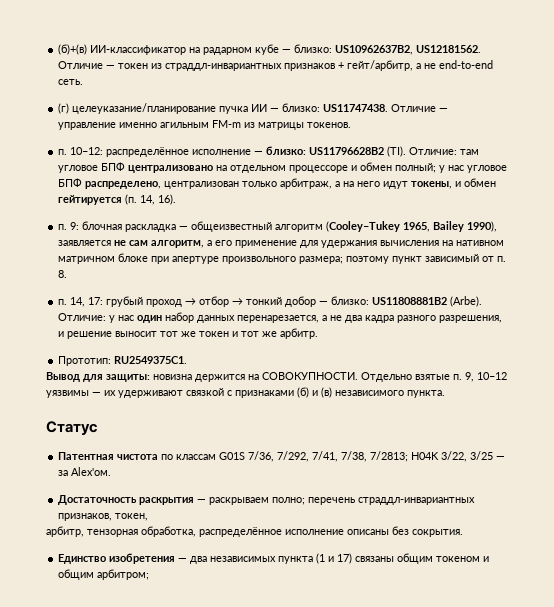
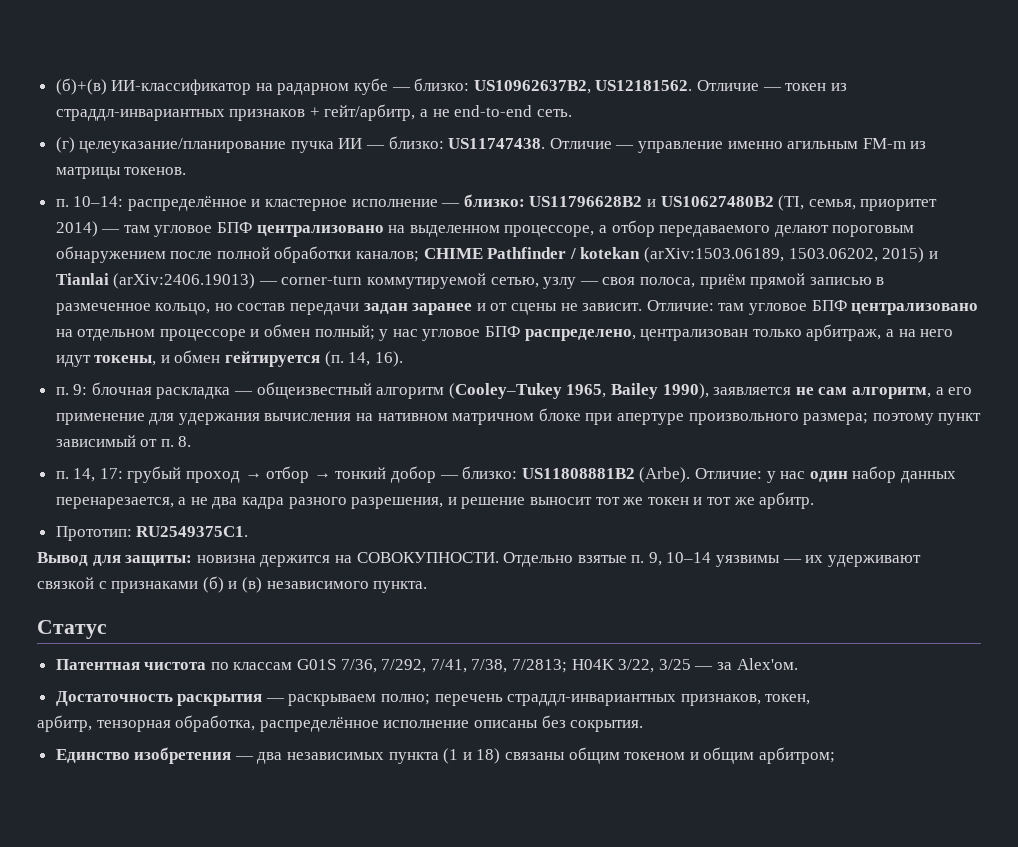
[70,146,407,157] 10–12: распределённое исполнение — близко: US11796628B2 (TI). -> [73,194,938,211] [55,220,915,237] [55,246,938,263] [55,273,885,289] [55,303,643,315] 10–14: распределённое и кластерное исполнение — близко: US11796628B2 и US10627480B2 (TI, семья, приоритет 2014) — там угловое БПФ централизовано на выделенном процессоре, а отбор передаваемого делают пороговым обнаружением после полной обработки каналов; CHIME Pathfinder / kotekan (arXiv:1503.06189, 1503.06202, 2015) и Tianlai (arXiv:2406.19013) — corner-turn коммутируемой сетью, узлу — своя полоса, приём прямой записью в размеченное кольцо, но состав передачи задан заранее и от сцены не зависит.
[477,372,507,380] 10–12 -> [666,552,712,563] 10–14
[337,553,353,564] 17) -> [476,748,501,764] 18)

